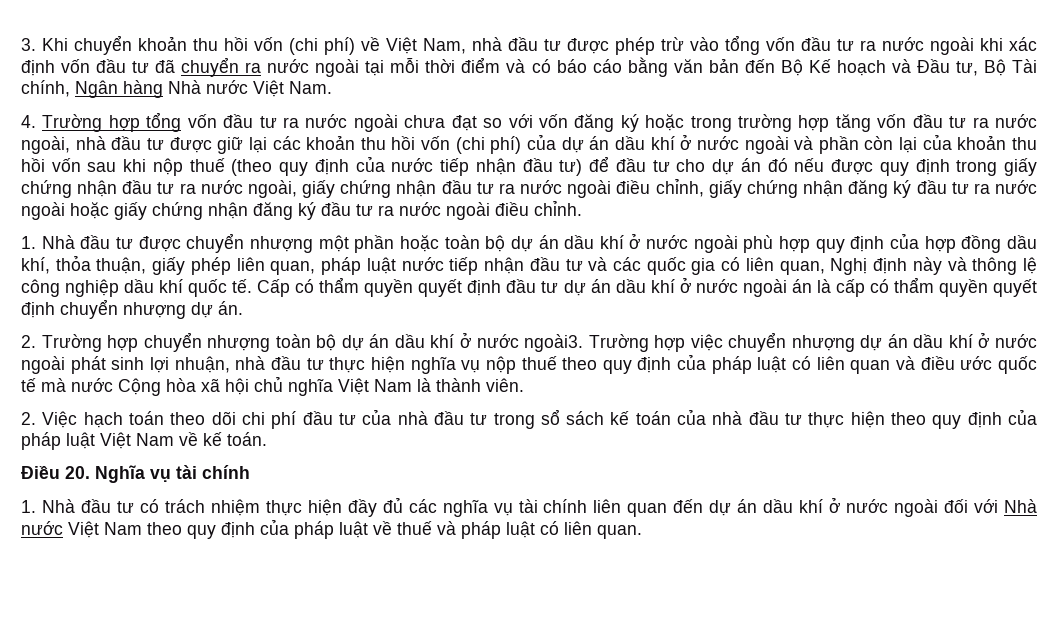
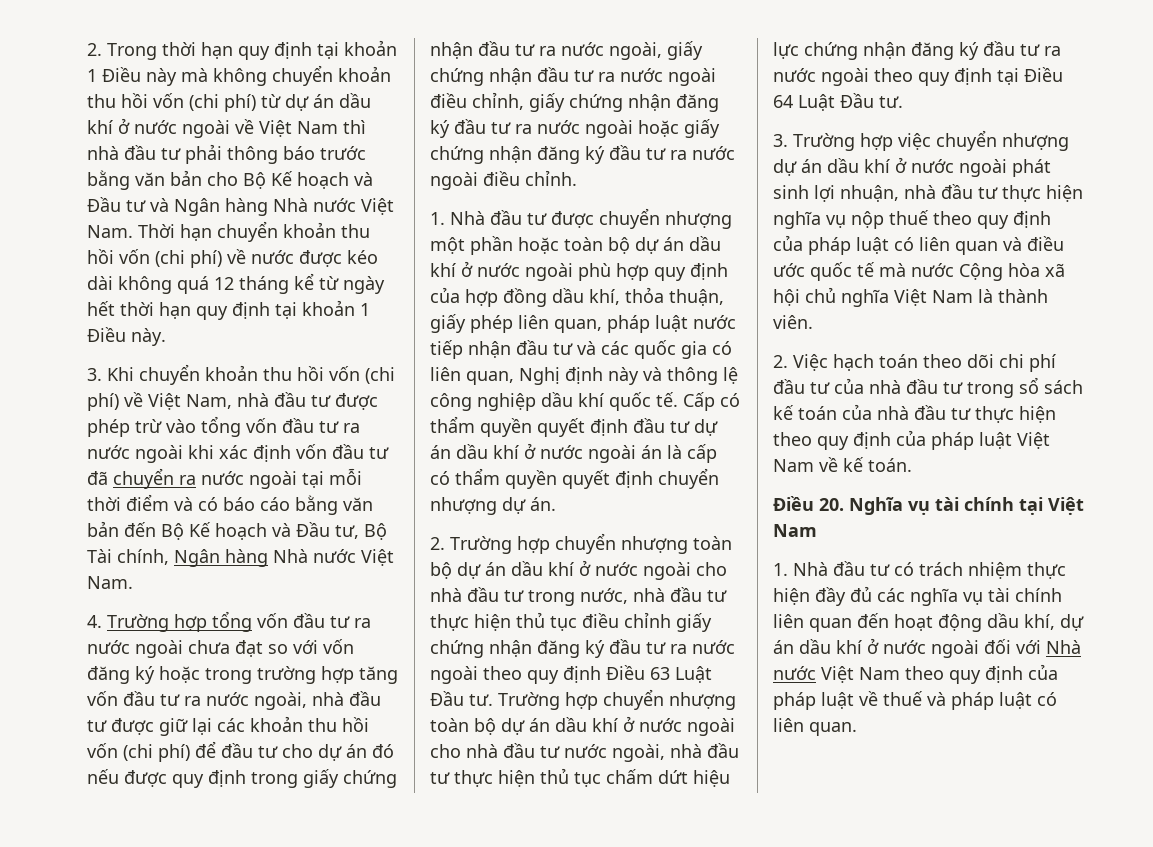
(21, 44) none -> [87,40,397,60] [87,65,391,86] [87,93,371,112] [87,118,366,138] [87,144,366,164] [87,170,373,190] [87,197,394,216] [87,221,370,242] [87,249,378,268] [87,273,385,294] [87,300,370,320] [87,327,166,346] 2. Trong thời hạn quy định tại khoản 1 Điều này mà không chuyển khoản thu hồi vốn (chi phí) từ dự án dầu khí ở nước ngoài về Việt Nam thì nhà đầu tư phải thông báo trước bằng văn bản cho Bộ Kế hoạch và Đầu tư và Ngân hàng Nhà nước Việt Nam. Thời hạn chuyển khoản thu hồi vốn (chi phí) về nước được kéo dài không quá 12 tháng kể từ ngày hết thời hạn quy định tại khoản 1 Điều này. //
[527,134,1037,154] [21,156,583,176] của dự án dầu khí ở nước ngoài và phần còn lại của khoản thu hồi vốn sau khi nộp thuế (theo quy định của nước tiếp nhận đầu tư) -> (190, 753) none
[524,334,584,352] ngoài3. -> [643,562,727,580] [430,587,727,606] [430,612,712,632] [430,639,735,658] [430,665,712,684] [430,689,736,710] [430,716,735,736] [430,743,739,762] [430,768,730,787] [773,41,1061,60] [773,67,1063,86] [773,93,903,111] [773,134,788,147] ngoài cho nhà đầu tư trong nước, nhà đầu tư thực hiện thủ tục điều chỉnh giấy chứng nhận đăng ký đầu tư ra nước ngoài theo quy định Điều 63 Luật Đầu tư. Trường hợp chuyển nhượng toàn bộ dự án dầu khí ở nước ngoài cho nhà đầu tư nước ngoài, nhà đầu tư thực hiện thủ tục chấm dứt hiệu lực chứng nhận đăng ký đầu tư ra nước ngoài theo quy định tại Điều 64 Luật Đầu tư. // 3.
(250, 472) none -> [1019,497,1084,515] [773,524,817,537] tại Việt Nam
(704, 506) none -> [894,613,1055,632] hoạt động dầu khí,

